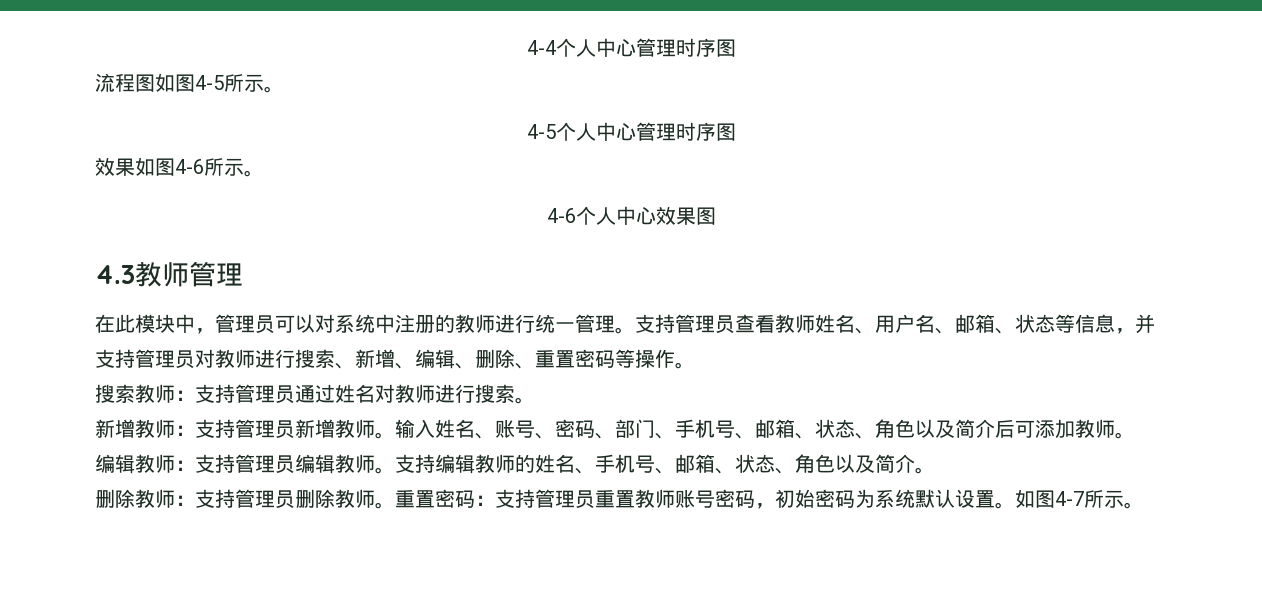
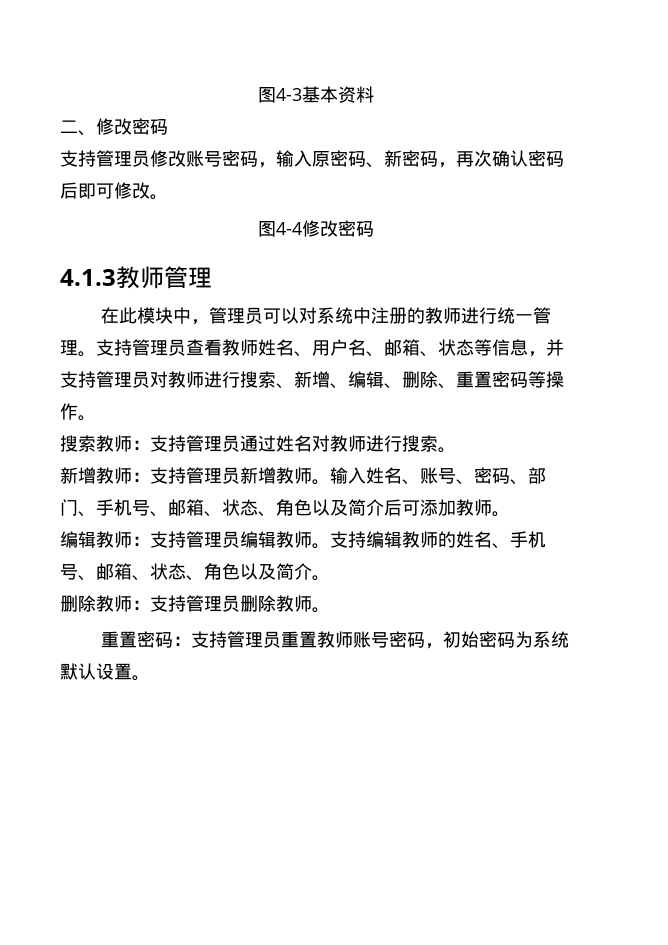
[526,38,736,57] [95,73,284,93] [526,122,736,141] [95,157,264,177] [546,206,716,225] [95,265,135,284] 4-4个人中心管理时序图 // 流程图如图4-5所示。 // 4-5个人中心管理时序图 // 效果如图4-6所示。 // 4-6个人中心效果图 // 4.3 -> [257,86,374,103] [60,118,168,136] [60,150,564,168] [60,182,168,200] [257,220,374,237] [60,269,116,286] 图4-3基本资料 // 二、修改密码 // 支持管理员修改账号密码，输入原密码、新密码，再次确认密码后即可修改。 // 图4-4修改密码 // 4.1.3
(395, 505) none -> (330, 610) //
[1015,489,1144,509] 如图4-7所示。 -> (150, 678) none

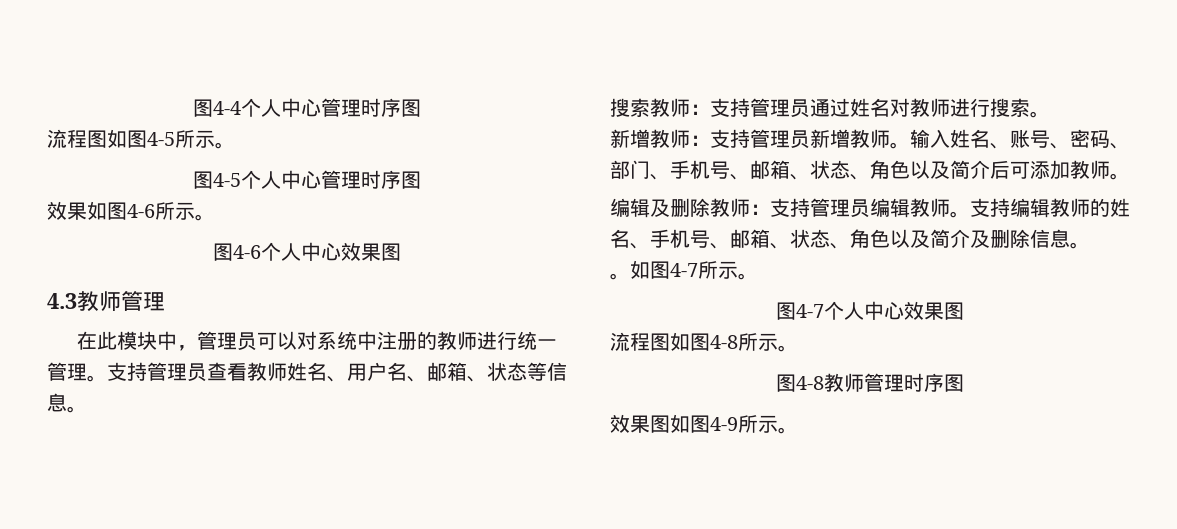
[257,86,374,103] [60,118,168,136] [60,150,564,168] [60,182,168,200] [257,220,374,237] [60,269,116,286] 图4-3基本资料 // 二、修改密码 // 支持管理员修改账号密码，输入原密码、新密码，再次确认密码后即可修改。 // 图4-4修改密码 // 4.1.3 -> [193,98,421,117] [47,129,235,149] [193,170,421,189] [47,201,215,221] [213,242,401,261] [47,293,77,309] 图4-4个人中心管理时序图 // 流程图如图4-5所示。 // 图4-5个人中心管理时序图 // 效果如图4-6所示。 // 图4-6个人中心效果图 // 4.3
[528,339,564,357] [60,371,564,389] [60,403,78,420] ，并支持管理员对教师进行搜索、新增、编辑、删除、重置密码等操作 -> (67, 402) none
(96, 539) none -> [650,198,710,217] 及删除
[312,575,330,581] [60,595,330,613] [101,631,570,649] [60,663,132,680] 。 // 删除教师：支持管理员删除教师。 // 重置密码：支持管理员重置教师账号密码，初始密码为系统默认设置 -> [970,229,1090,249] [610,260,758,280] [776,301,964,320] [610,332,798,352] [776,373,964,392] [610,414,778,433] 及删除信息。 // 。如图4-7所示。 // 图4-7个人中心效果图 // 流程图如图4-8所示。 // 图4-8教师管理时序图 // 效果图如图4-9所示

